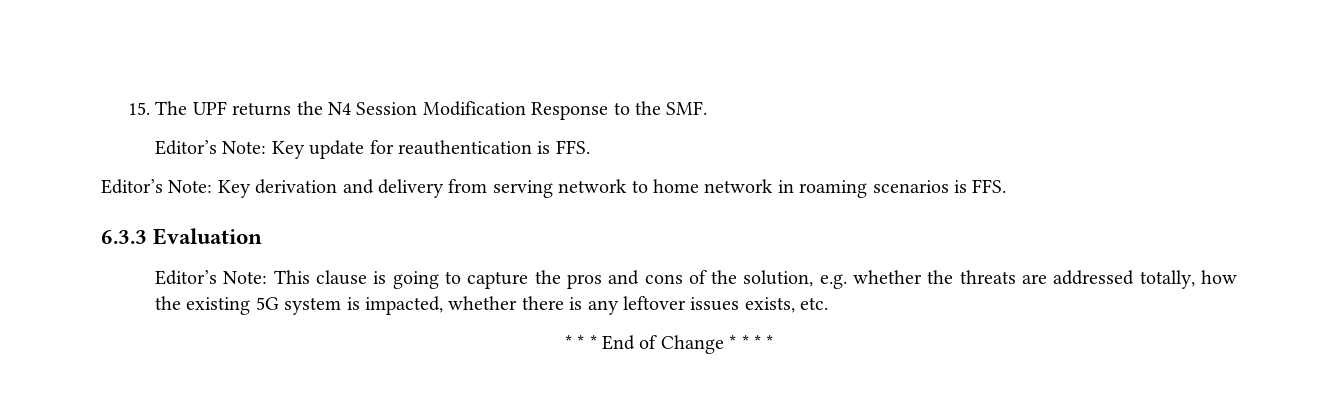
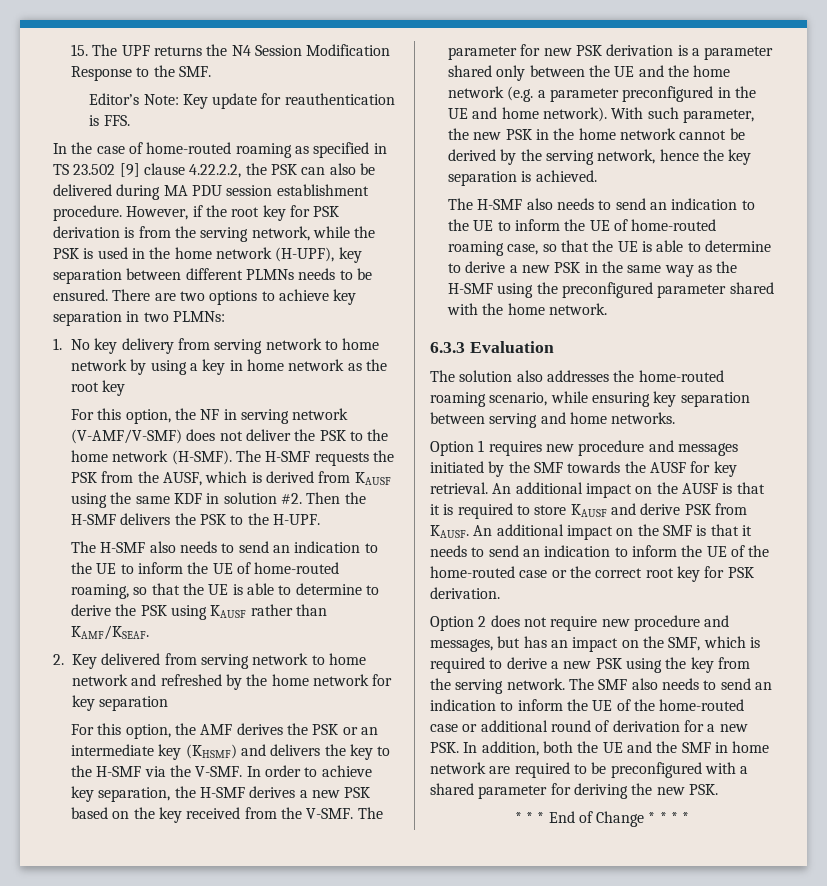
[101,179,374,198] Editor’s Note: Key derivation and -> [53,142,387,158] [53,163,375,178] [53,184,369,200] [53,205,340,221] [53,226,376,242] [53,247,362,263] [53,268,372,284] [53,289,357,305] [53,311,225,326] [53,338,118,354] In the case of home-routed roaming as specified in TS 23.502 [9] clause 4.22.2.2, the PSK can also be delivered during MA PDU session establishment procedure. However, if the root key for PSK derivation is from the serving network, while the PSK is used in the home network (H-UPF), key separation between different PLMNs needs to be ensured. There are two options to achieve key separation in two PLMNs: // 1. No key
[777,179,1007,198] [101,228,263,245] [155,270,1237,289] [155,296,829,315] in roaming scenarios is FFS. // 6.3.3 Evaluation // Editor’s Note: This clause is going to capture the pros and cons of the solution, e.g. whether the threats are addressed totally, how the existing 5G system is impacted, whether there is any leftover issues exists, etc. -> [130,359,387,375] [71,380,126,396] [71,408,349,424] [71,429,389,444] [71,450,395,466] [71,471,391,486] [71,492,366,508] [71,513,321,525] [71,541,378,553] [71,562,340,574] [71,583,379,599] [71,604,328,620] [71,625,150,640] [53,653,366,669] [72,674,393,690] [72,695,169,711] [71,723,378,739] [71,744,391,760] [71,765,372,777] [71,786,371,802] [71,807,383,823] [448,44,774,60] [448,65,731,81] [448,86,757,102] [448,107,755,123] [448,128,745,140] [448,149,752,165] [448,170,597,186] [448,198,755,210] [448,219,717,231] [448,240,771,256] [448,261,738,277] [448,282,774,298] [447,303,608,315] [430,341,554,353] [430,370,724,382] [430,391,750,407] [430,412,676,428] [430,440,738,456] [430,461,737,477] [430,482,765,498] [430,503,747,519] [430,524,752,540] [430,545,770,557] [430,566,754,582] [430,587,500,599] [430,615,730,631] [430,636,760,652] [430,657,750,673] [430,678,772,694] [430,699,745,711] [430,720,748,732] [430,741,770,756] [430,762,749,778] [430,783,718,799] by using a key in home network as the root key // For this option, the NF in serving network (V-AMF/V-SMF) does not deliver the PSK to the home network (H-SMF). The H-SMF requests the PSK from the AUSF, which is derived from KAUSF using the same KDF in solution #2. Then the H-SMF delivers the PSK to the H-UPF. // The H-SMF also needs to send an indication to the UE to inform the UE of home-routed roaming, so that the UE is able to determine to derive the PSK using KAUSF rather than KAMF/KSEAF. // 2. Key delivered from serving network to home network and refreshed by the home network for key separation // For this option, the AMF derives the PSK or an intermediate key (KHSMF) and delivers the key to the H-SMF via the V-SMF. In order to achieve key separation, the H-SMF derives a new PSK based on the key received from the V-SMF. The parameter for new PSK derivation is a parameter shared only between the UE and the home network (e.g. a parameter preconfigured in the UE and home network). With such parameter, the new PSK in the home network cannot be derived by the serving network, hence the key separation is achieved. // The H-SMF also needs to send an indication to the UE to inform the UE of home-routed roaming case, so that the UE is able to determine to derive a new PSK in the same way as the H-SMF using the preconfigured parameter shared with the home network. // 6.3.3 Evaluation // The solution also addresses the home-routed roaming scenario, while ensuring key separation between serving and home networks. // Option 1 requires new procedure and messages initiated by the SMF towards the AUSF for key retrieval. An additional impact on the AUSF is that it is required to store KAUSF and derive PSK from KAUSF. An additional impact on the SMF is that it needs to send an indication to inform the UE of the home-routed case or the correct root key for PSK derivation. // Option 2 does not require new procedure and messages, but has an impact on the SMF, which is required to derive a new PSK using the key from the serving network. The SMF also needs to send an indication to inform the UE of the home-routed case or additional round of derivation for a new PSK. In addition, both the UE and the SMF in home network are required to be preconfigured with a shared parameter for deriving the new PSK.

